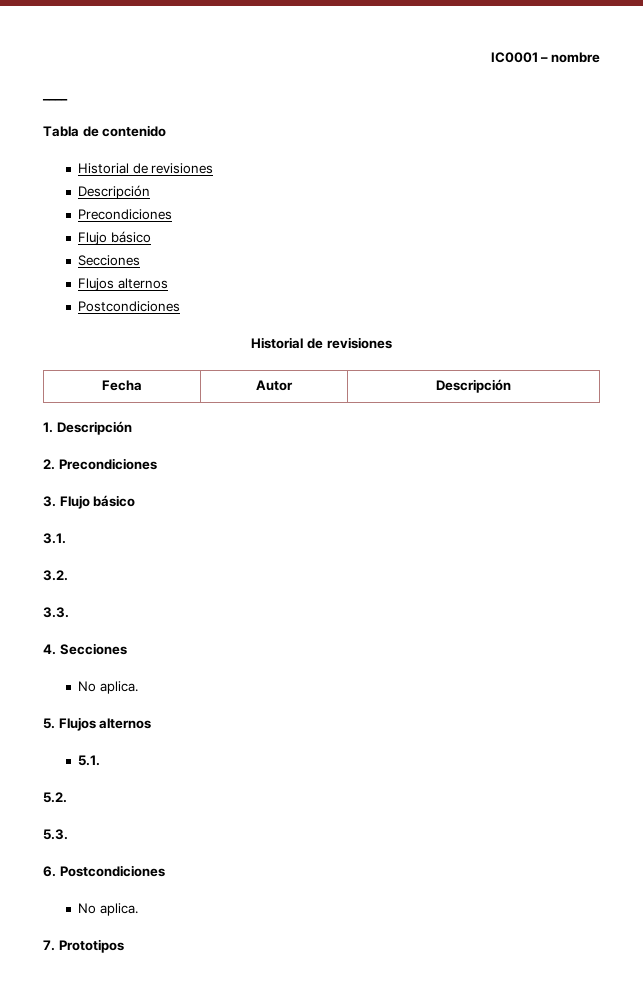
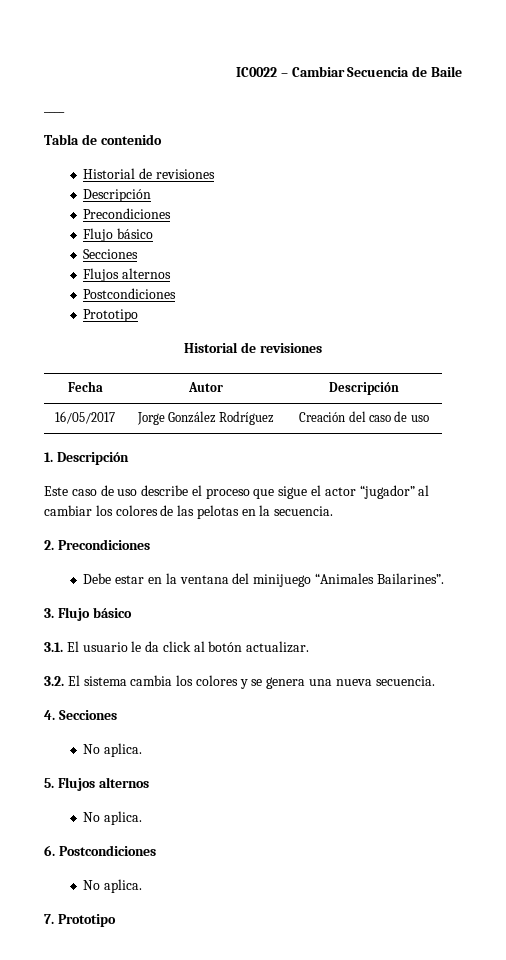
[490,52,600,63] IC0001 – nombre -> [236,66,462,77] IC0022 – Cambiar Secuencia de Baile
(181, 306) none -> [83,309,139,322] // Prototipo
[43,421,132,435] [43,458,157,470] [43,495,136,509] [43,533,66,544] [43,570,68,581] [43,607,69,618] // 1. Descripción // 2. Precondiciones // 3. Flujo básico // 3.1. // 3.2. // 3.3. -> [55,411,115,424] [136,411,275,425] [299,411,429,422] [44,452,129,465] [44,485,430,499] [44,505,334,519] [44,539,150,550] [83,573,444,587] [44,607,132,621] [44,641,310,653] [44,675,435,689] // 16/05/2017 | Jorge González Rodríguez | Creación del caso de uso // 1. Descripción // Este caso de uso describe el proceso que sigue el actor “jugador” al cambiar los colores de las pelotas en la secuencia. // 2. Precondiciones // Debe estar en la ventana del minijuego “Animales Bailarines”. // 3. Flujo básico // 3.1. El usuario le da click al botón actualizar. // 3.2. El sistema cambia los colores y se genera una nueva secuencia.
[78,755,101,766] [43,792,67,803] [43,829,68,840] 5.1. // 5.2. // 5.3. -> [83,811,143,825] No aplica.
[58,939,124,953] Prototipos -> [57,914,116,927] Prototipo

